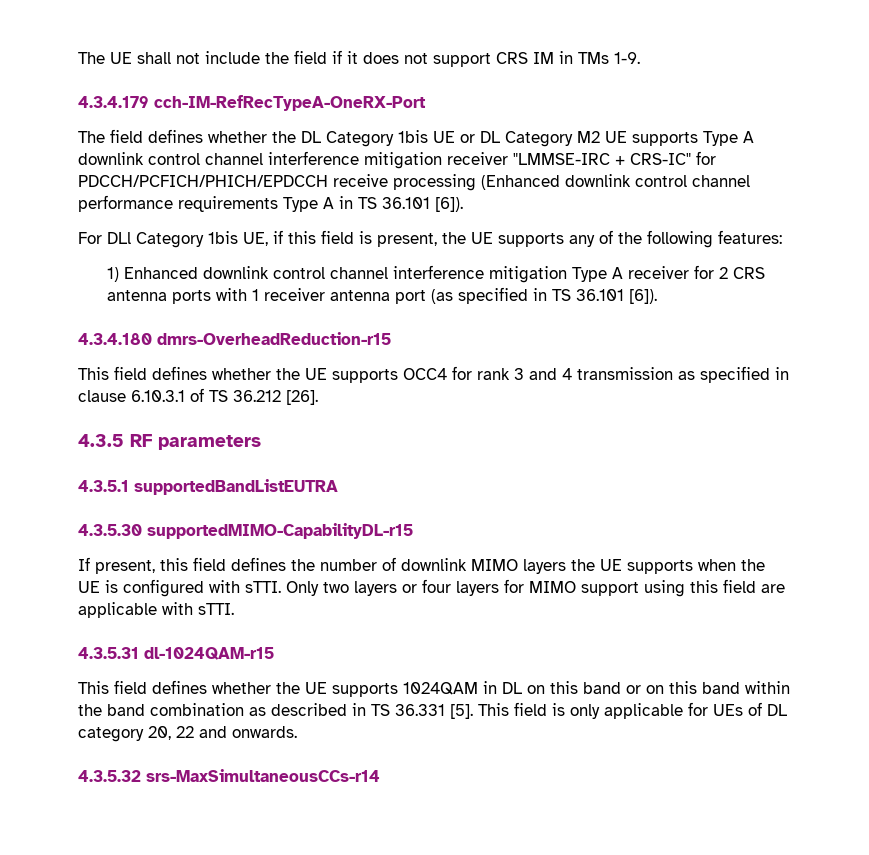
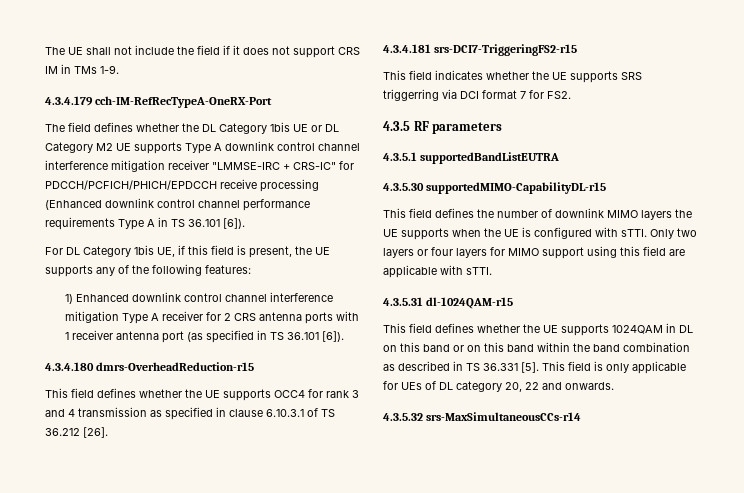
[107,232,131,244] DLl -> [66,247,80,255] DL
(318, 397) none -> [383,44,578,56] [383,70,642,83] [383,89,571,101] // 4.3.4.181 srs-DCI7-TriggeringFS2-r15 // This field indicates whether the UE supports SRS triggerring via DCI format 7 for FS2.
[78,557,188,574] If present, this -> [383,208,406,218] This

